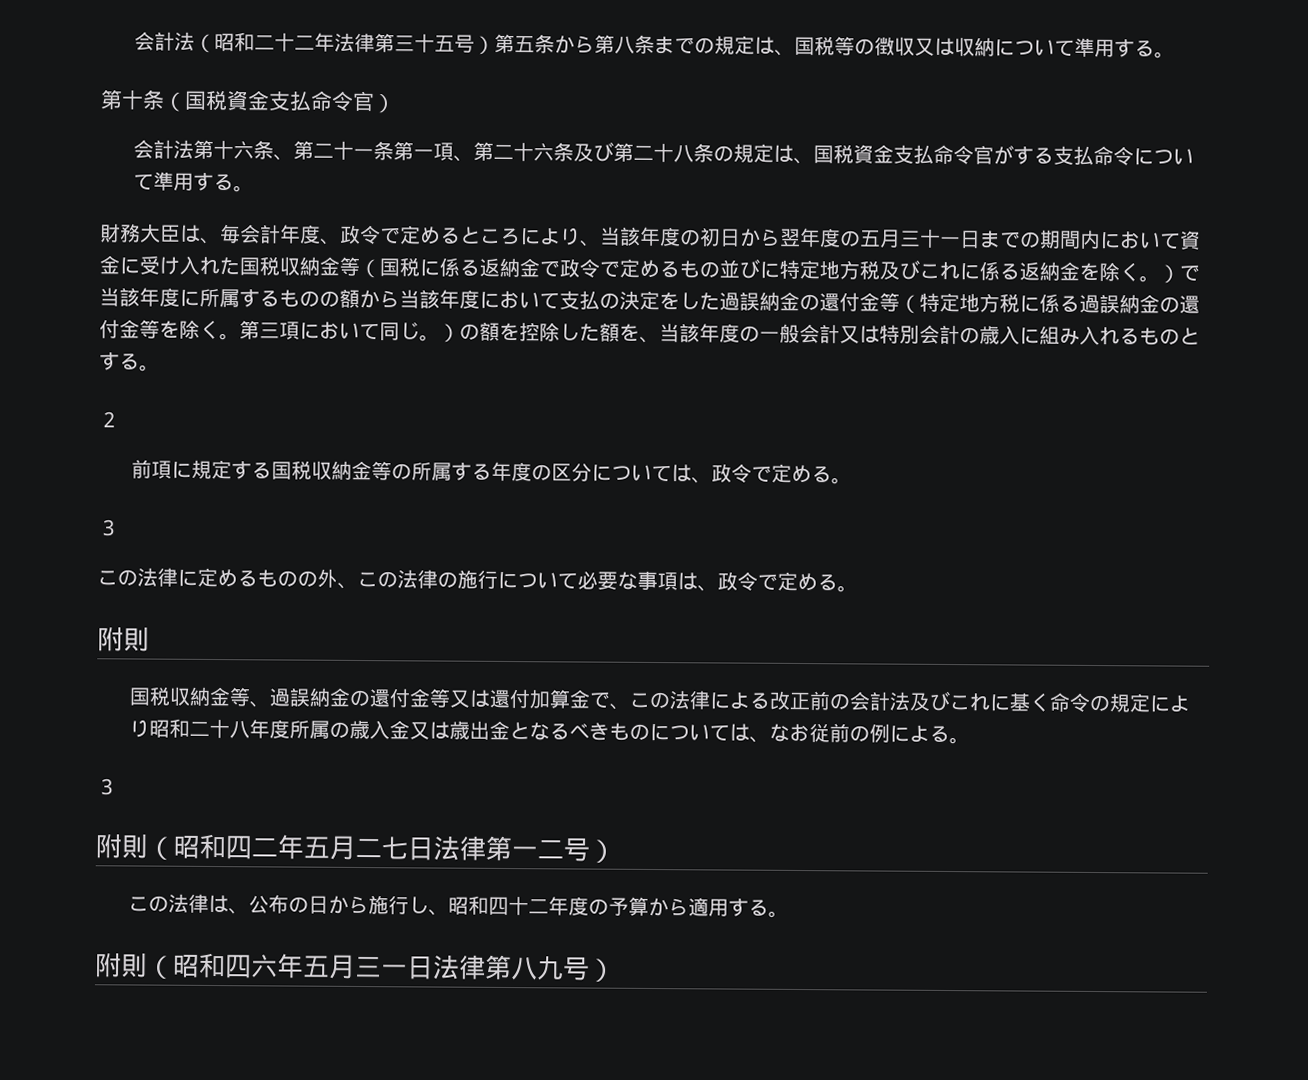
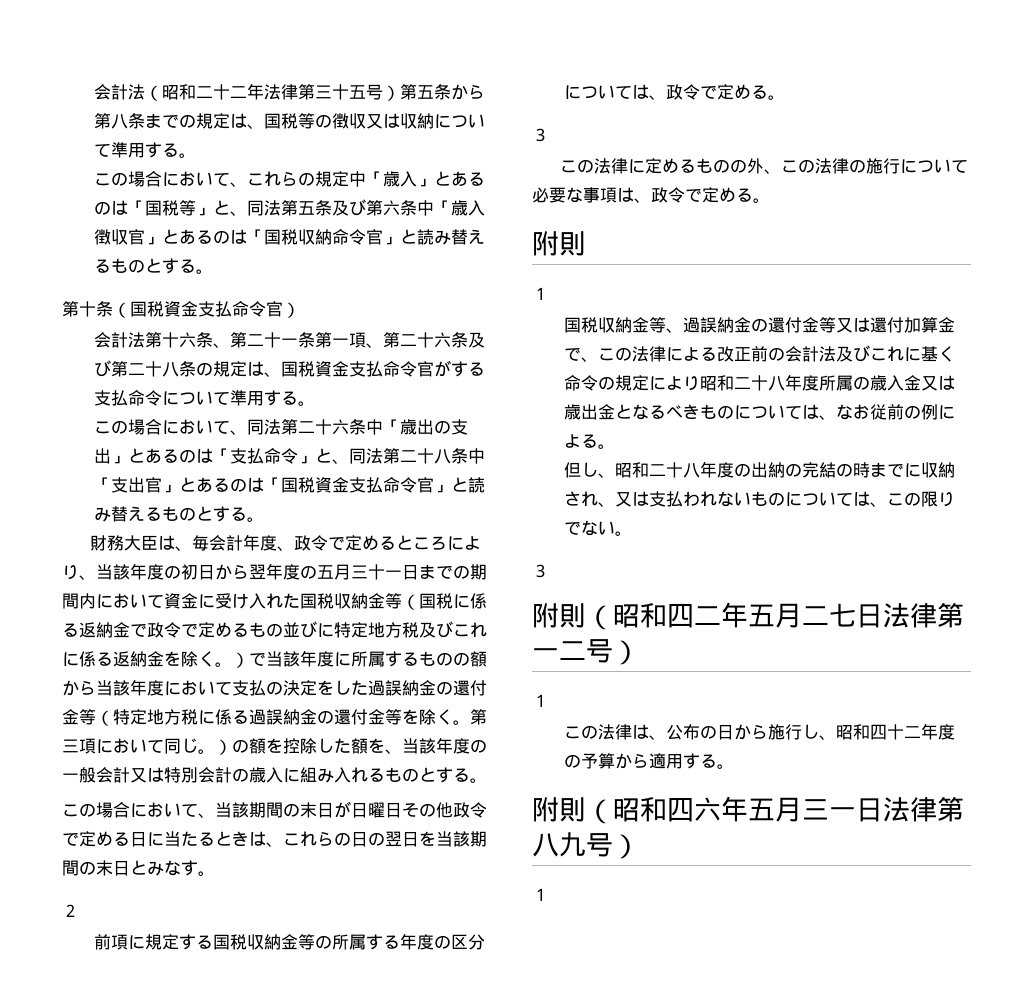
(1175, 55) none -> [93,171,485,187] [93,199,485,216] [93,229,485,245] [93,258,213,274] // この場合において、これらの規定中「歳入」とあるのは「国税等」と、同法第五条及び第六条中「歳入徴収官」とあるのは「国税収納命令官」と読み替えるものとする。
(254, 189) none -> [93,419,468,435] [93,448,485,464] [93,477,485,493] [93,506,264,522] // この場合において、同法第二十六条中「歳出の支出」とあるのは「支払命令」と、同法第二十八条中「支出官」とあるのは「国税資金支払命令官」と読み替えるものとする。
(160, 368) none -> [62,801,487,818] [62,831,487,847] [62,860,215,876] // この場合において、当該期間の末日が日曜日その他政令で定める日に当たるときは、これらの日の翌日を当該期間の末日とみなす。
(150, 639) none -> [532,287,549,300] // １
(970, 741) none -> [563,461,955,478] [563,491,955,507] [563,520,632,536] // 但し、昭和二十八年度の出納の完結の時までに収納され、又は支払われないものについては、この限りでない。
(616, 851) none -> [532,694,549,707] // １
(616, 970) none -> [532,888,549,901] // １

